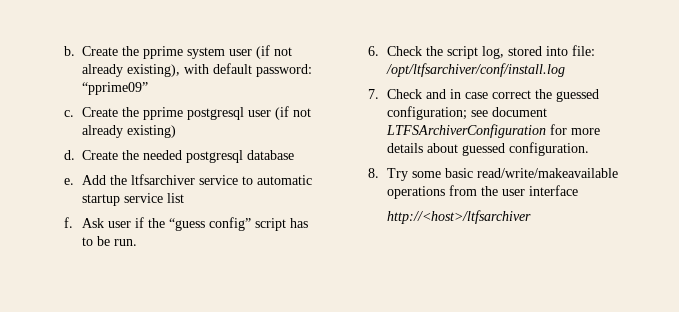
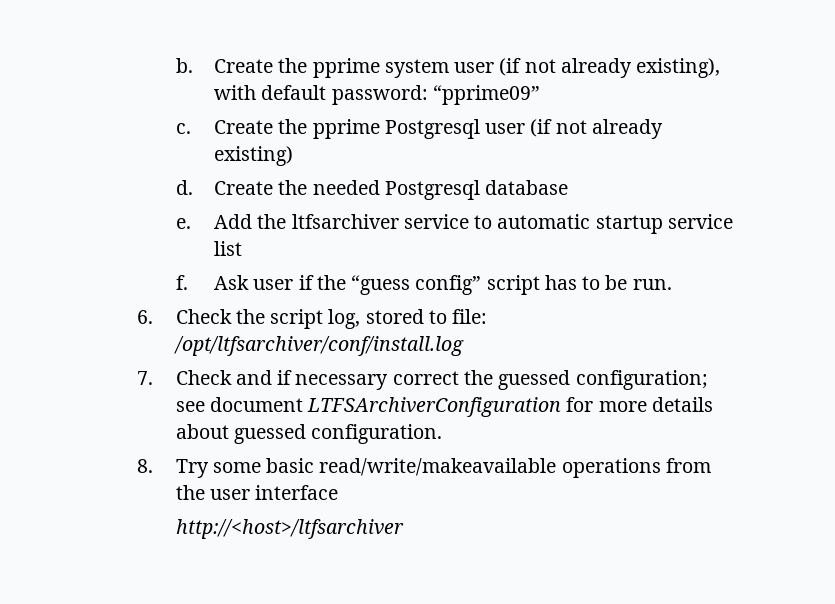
[187,107,245,120] postgresql -> [384,119,480,139] Postgresql
[186,150,244,163] postgresql -> [384,180,480,200] Postgresql
[545,46,568,56] into -> [429,310,448,324] to
[449,89,488,99] in case -> [277,370,389,390] if necessary

